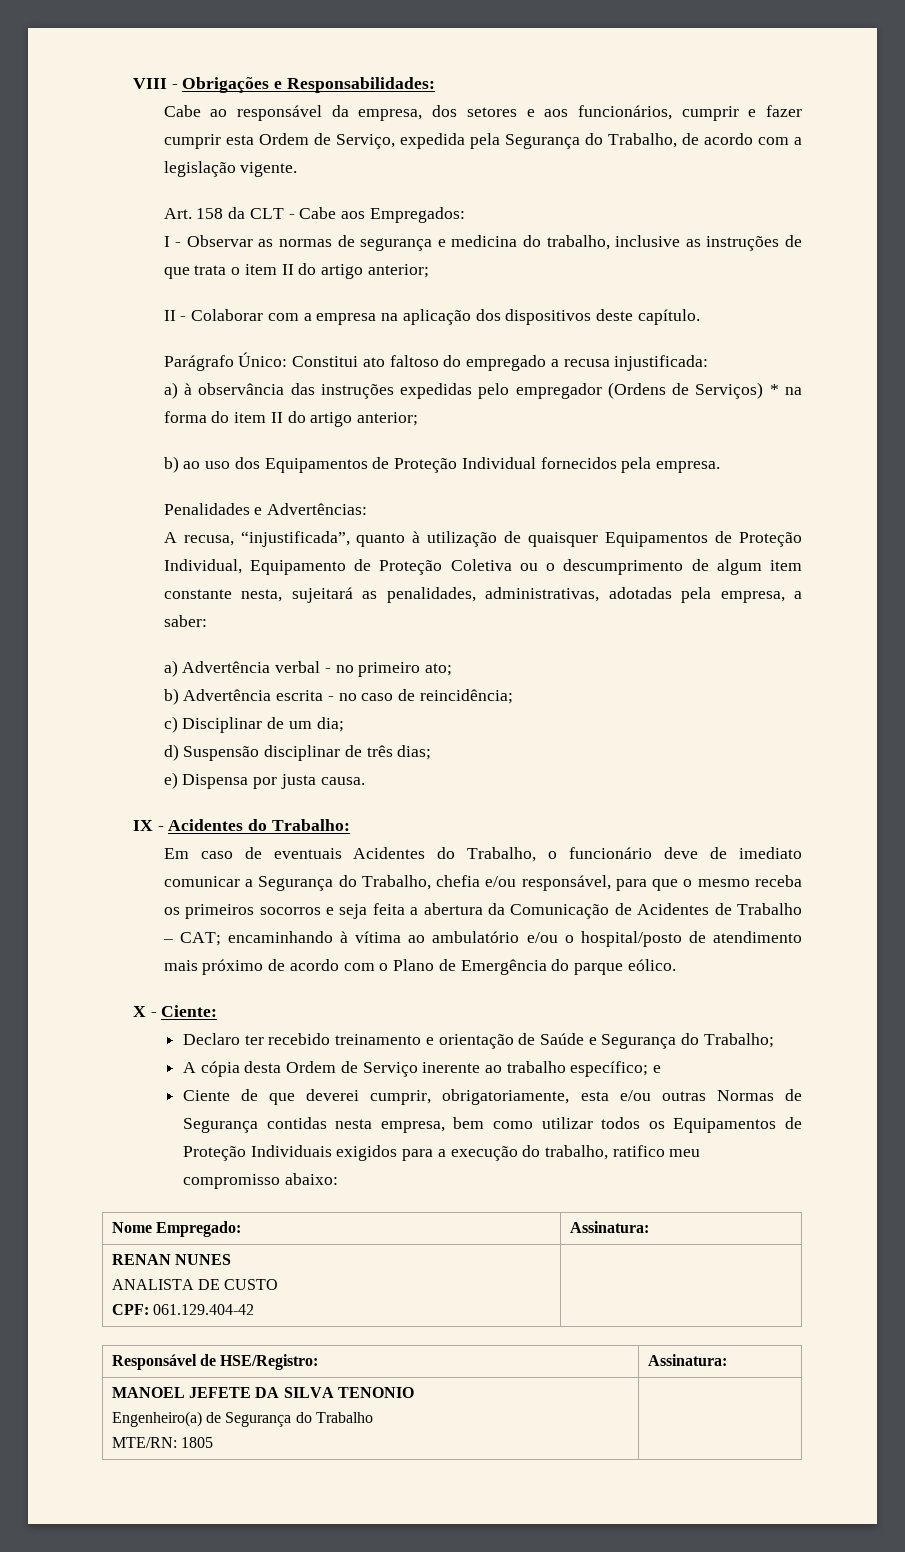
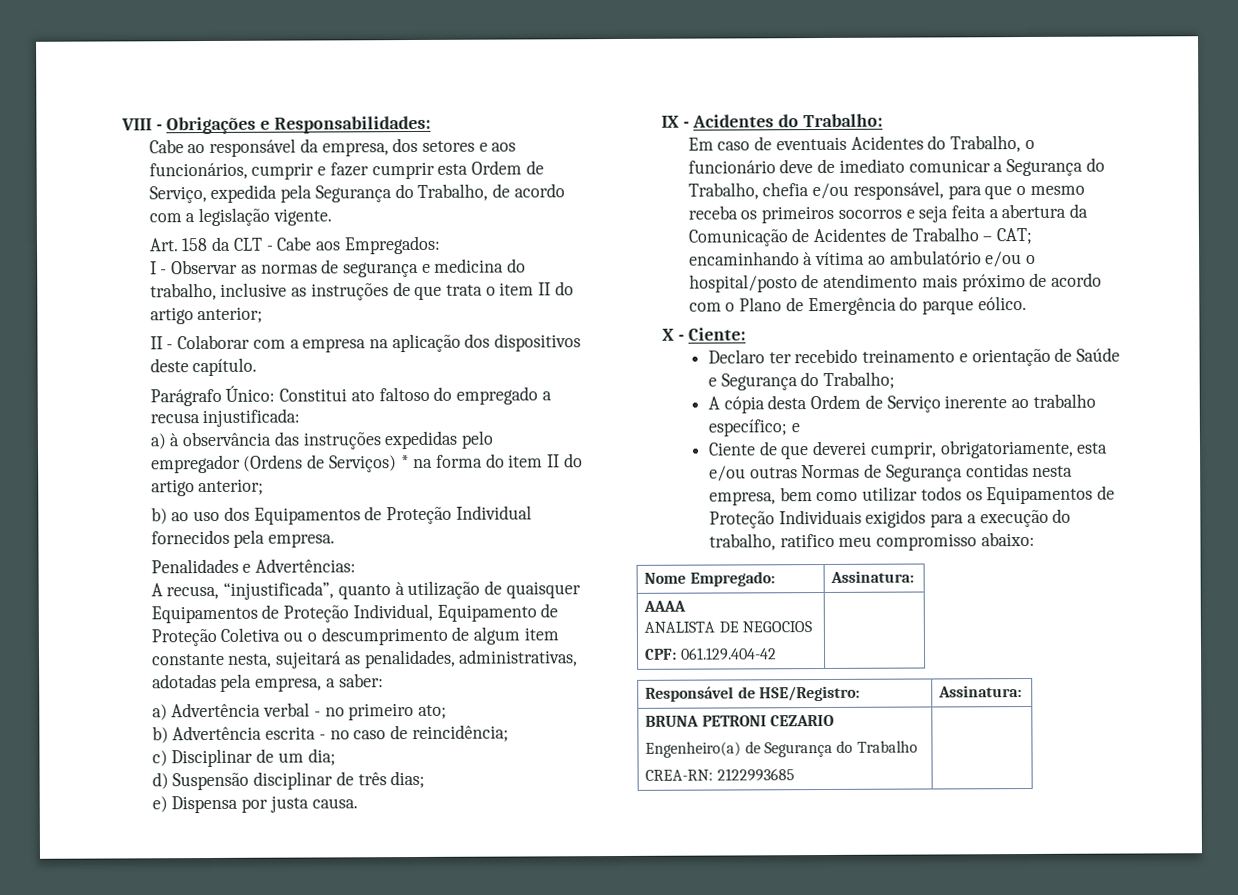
[111,1254,232,1265] RENAN NUNES -> [643,600,687,612] AAAA
[224,1279,279,1290] CUSTO -> [742,621,813,633] NEGOCIOS
[111,1387,415,1398] MANOEL JEFETE DA SILVA TENONIO -> [645,714,835,727] BRUNA PETRONI CEZARIO
[111,1437,214,1448] MTE/RN: 1805 -> [645,768,795,782] CREA-RN: 2122993685

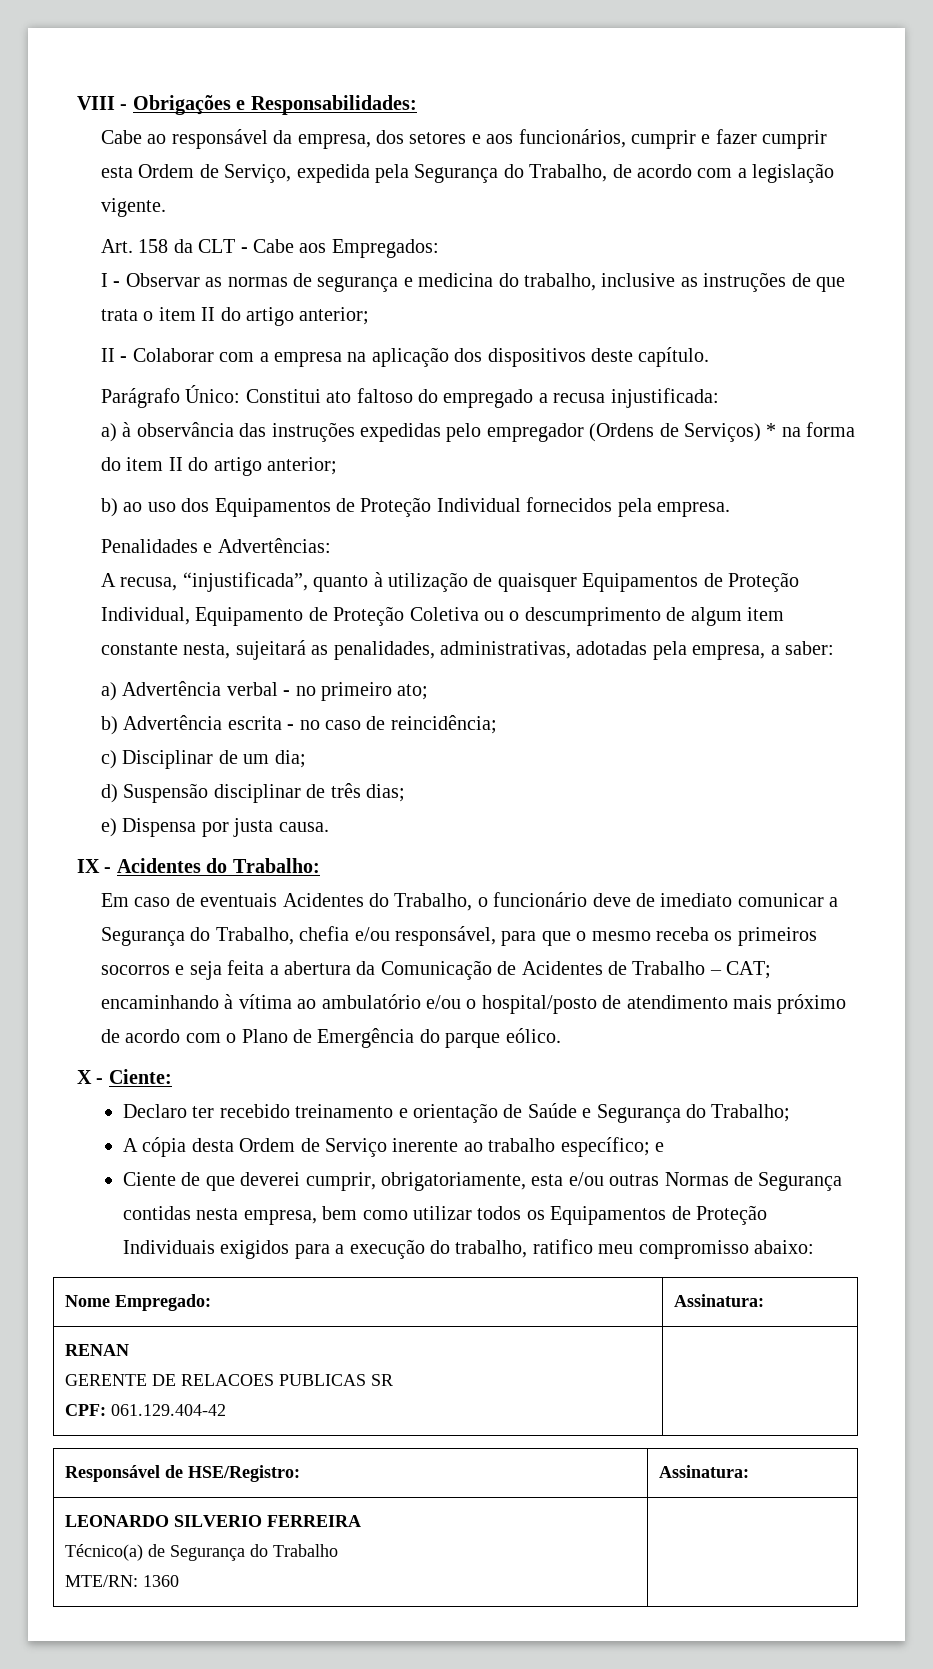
[643,600,687,612] [644,621,813,633] AAAA // ANALISTA DE NEGOCIOS -> [64,1344,129,1356] [64,1374,393,1386] RENAN // GERENTE DE RELACOES PUBLICAS SR
[645,714,835,727] [645,741,742,758] BRUNA PETRONI CEZARIO // Engenheiro(a) -> [64,1515,361,1527] [64,1544,143,1561] LEONARDO SILVERIO FERREIRA // Técnico(a)
[645,768,795,782] CREA-RN: 2122993685 -> [64,1575,179,1587] MTE/RN: 1360

